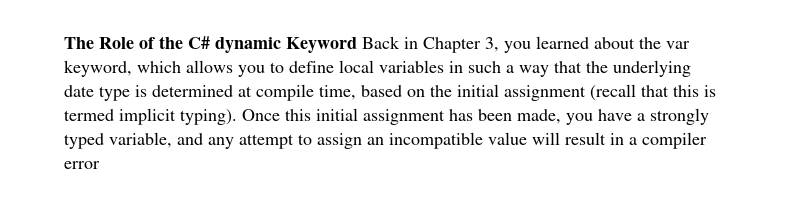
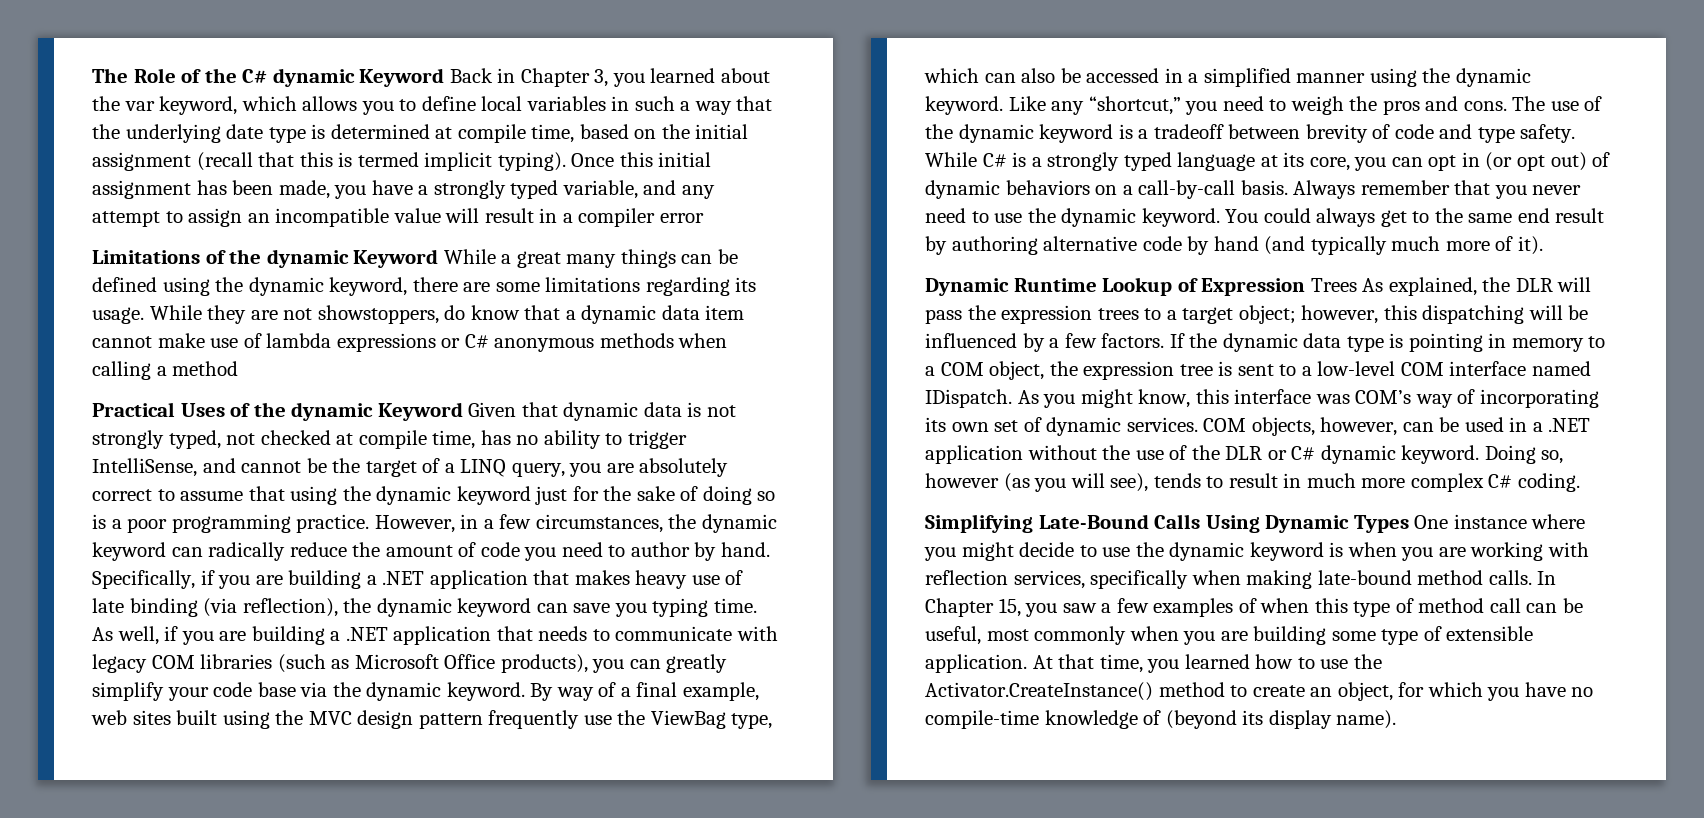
(100, 165) none -> [92,249,738,268] [92,277,757,296] [92,305,745,324] [92,333,728,352] [92,361,239,380] [92,402,736,421] [92,430,687,449] [92,458,729,477] [92,486,776,505] [92,514,777,533] [92,542,770,561] [92,570,744,589] [92,598,757,617] [92,626,778,645] [92,654,728,673] [92,682,759,701] [91,710,773,729] [924,68,1531,87] [925,96,1603,115] [925,124,1576,143] [925,152,1611,171] [925,180,1582,199] [925,208,1605,227] [925,236,1543,255] [925,277,1592,296] [925,305,1589,324] [925,333,1606,352] [925,361,1591,380] [925,389,1599,408] [925,417,1591,436] [925,445,1564,464] [925,473,1580,492] [925,514,1586,533] [924,542,1589,561] [925,570,1557,589] [925,598,1584,617] [925,626,1534,645] [925,654,1382,673] [925,682,1594,701] [925,710,1397,729] // Limitations of the dynamic Keyword While a great many things can be defined using the dynamic keyword, there are some limitations regarding its usage. While they are not showstoppers, do know that a dynamic data item cannot make use of lambda expressions or C# anonymous methods when calling a method // Practical Uses of the dynamic Keyword Given that dynamic data is not strongly typed, not checked at compile time, has no ability to trigger IntelliSense, and cannot be the target of a LINQ query, you are absolutely correct to assume that using the dynamic keyword just for the sake of doing so is a poor programming practice. However, in a few circumstances, the dynamic keyword can radically reduce the amount of code you need to author by hand. Specifically, if you are building a .NET application that makes heavy use of late binding (via reflection), the dynamic keyword can save you typing time. As well, if you are building a .NET application that needs to communicate with legacy COM libraries (such as Microsoft Office products), you can greatly simplify your code base via the dynamic keyword. By way of a final example, web sites built using the MVC design pattern frequently use the ViewBag type, which can also be accessed in a simplified manner using the dynamic keyword. Like any “shortcut,” you need to weigh the pros and cons. The use of the dynamic keyword is a tradeoff between brevity of code and type safety. While C# is a strongly typed language at its core, you can opt in (or opt out) of dynamic behaviors on a call-by-call basis. Always remember that you never need to use the dynamic keyword. You could always get to the same end result by authoring alternative code by hand (and typically much more of it). // Dynamic Runtime Lookup of Expression Trees As explained, the DLR will pass the expression trees to a target object; however, this dispatching will be influenced by a few factors. If the dynamic data type is pointing in memory to a COM object, the expression tree is sent to a low-level COM interface named IDispatch. As you might know, this interface was COM’s way of incorporating its own set of dynamic services. COM objects, however, can be used in a .NET application without the use of the DLR or C# dynamic keyword. Doing so, however (as you will see), tends to result in much more complex C# coding. // Simplifying Late-Bound Calls Using Dynamic Types One instance where you might decide to use the dynamic keyword is when you are working with reflection services, specifically when making late-bound method calls. In Chapter 15, you saw a few examples of when this type of method call can be useful, most commonly when you are building some type of extensible application. At that time, you learned how to use the Activator.CreateInstance() method to create an object, for which you have no compile-time knowledge of (beyond its display name).

